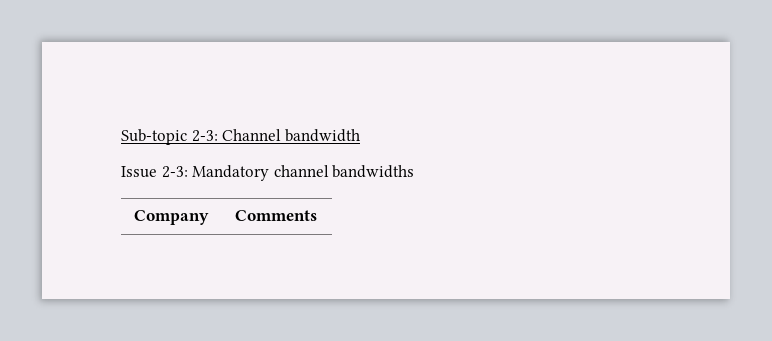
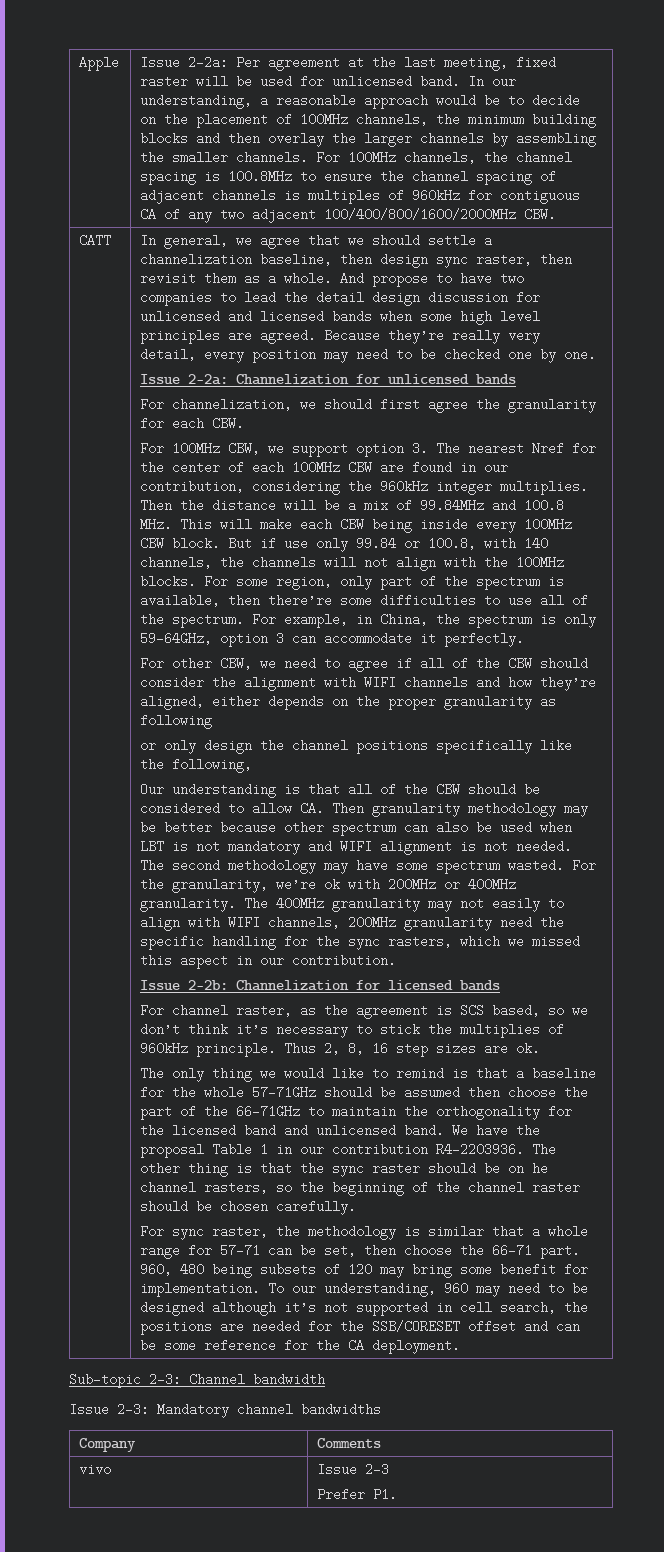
(121, 137) none -> [79,56,120,71] [140,56,557,71] [140,75,517,88] [140,94,581,109] [140,113,597,128] [140,132,597,147] [140,151,573,164] [140,170,557,185] [140,189,581,204] [140,208,557,223] [79,234,112,247] [140,234,493,249] [140,253,573,268] [140,272,525,287] [140,291,541,306] [140,310,541,325] [140,329,541,344] [140,348,597,363] [140,374,517,385] [140,398,597,413] [140,417,245,430] [140,442,597,457] [140,461,509,474] [140,480,589,495] [140,499,565,512] [140,518,573,533] [140,537,549,552] [140,556,565,571] [140,575,565,590] [140,594,589,607] [140,613,597,628] [140,632,525,647] [140,657,589,672] [140,676,597,691] [140,695,557,710] [140,714,213,729] [140,739,573,754] [140,758,253,773] [140,783,541,798] [140,802,589,817] [140,821,573,836] [140,840,573,855] [140,859,597,874] [140,878,517,893] [140,897,565,912] [140,916,565,931] [140,935,581,950] [140,954,397,969] [140,980,501,991] [140,1004,589,1019] [140,1023,565,1038] [140,1042,541,1057] [140,1067,597,1082] [140,1086,589,1099] [140,1105,573,1120] [140,1124,541,1137] [140,1143,557,1158] [140,1162,549,1177] [140,1181,581,1196] [140,1200,357,1215] [140,1225,589,1240] [140,1244,581,1259] [140,1263,589,1278] [140,1282,589,1297] [140,1301,589,1316] [140,1320,581,1335] [140,1339,461,1354] Apple | Issue 2-2a: Per agreement at the last meeting, fixed raster will be used for unlicensed band. In our understanding, a reasonable approach would be to decide on the placement of 100MHz channels, the minimum building blocks and then overlay the larger channels by assembling the smaller channels. For 100MHz channels, the channel spacing is 100.8MHz to ensure the channel spacing of adjacent channels is multiples of 960kHz for contiguous CA of any two adjacent 100/400/800/1600/2000MHz CBW. // CATT | In general, we agree that we should settle a channelization baseline, then design sync raster, then revisit them as a whole. And propose to have two companies to lead the detail design discussion for unlicensed and licensed bands when some high level principles are agreed. Because they’re really very detail, every position may need to be checked one by one. // Issue 2-2a: Channelization for unlicensed bands // For channelization, we should first agree the granularity for each CBW. // For 100MHz CBW, we support option 3. The nearest Nref for the center of each 100MHz CBW are found in our contribution, considering the 960kHz integer multiplies. Then the distance will be a mix of 99.84MHz and 100.8 MHz. This will make each CBW being inside every 100MHz CBW block. But if use only 99.84 or 100.8, with 140 channels, the channels will not align with the 100MHz blocks. For some region, only part of the spectrum is available, then there’re some difficulties to use all of the spectrum. For example, in China, the spectrum is only 59-64GHz, option 3 can accommodate it perfectly. // For other CBW, we need to agree if all of the CBW should consider the alignment with WIFI channels and how they’re aligned, either depends on the proper granularity as following // or only design the channel positions specifically like the following, // Our understanding is that all of the CBW should be considered to allow CA. Then granularity methodology may be better because other spectrum can also be used when LBT is not mandatory and WIFI alignment is not needed. The second methodology may have some spectrum wasted. For the granularity, we’re ok with 200MHz or 400MHz granularity. The 400MHz granularity may not easily to align with WIFI channels, 200MHz granularity need the specific handling for the sync rasters, which we missed this aspect in our contribution. // Issue 2-2b: Channelization for licensed bands // For channel raster, as the agreement is SCS based, so we don’t think it’s necessary to stick the multiplies of 960kHz principle. Thus 2, 8, 16 step sizes are ok. // The only thing we would like to remind is that a baseline for the whole 57-71GHz should be assumed then choose the part of the 66-71GHz to maintain the orthogonality for the licensed band and unlicensed band. We have the proposal Table 1 in our contribution R4-2203936. The other thing is that the sync raster should be on he channel rasters, so the beginning of the channel raster should be chosen carefully. // For sync raster, the methodology is similar that a whole range for 57-71 can be set, then choose the 66-71 part. 960, 480 being subsets of 120 may bring some benefit for implementation. To our understanding, 960 may need to be designed although it’s not supported in cell search, the positions are needed for the SSB/CORESET offset and can be some reference for the CA deployment. //
(318, 215) none -> [79,1465,112,1474] [317,1463,390,1476] [317,1488,398,1501] // vivo | Issue 2-3 // Prefer P1.

